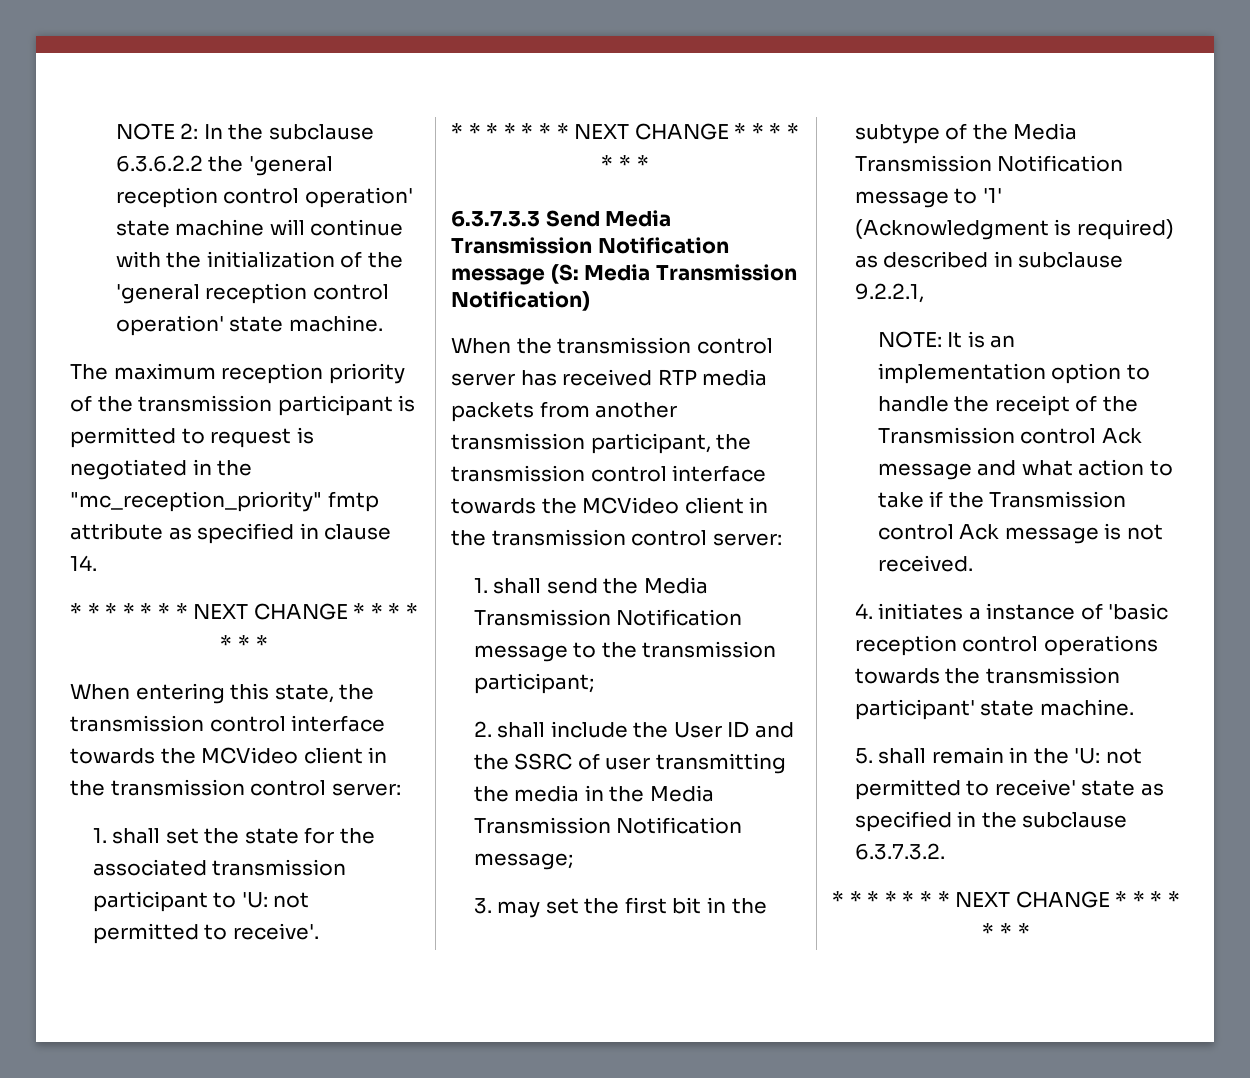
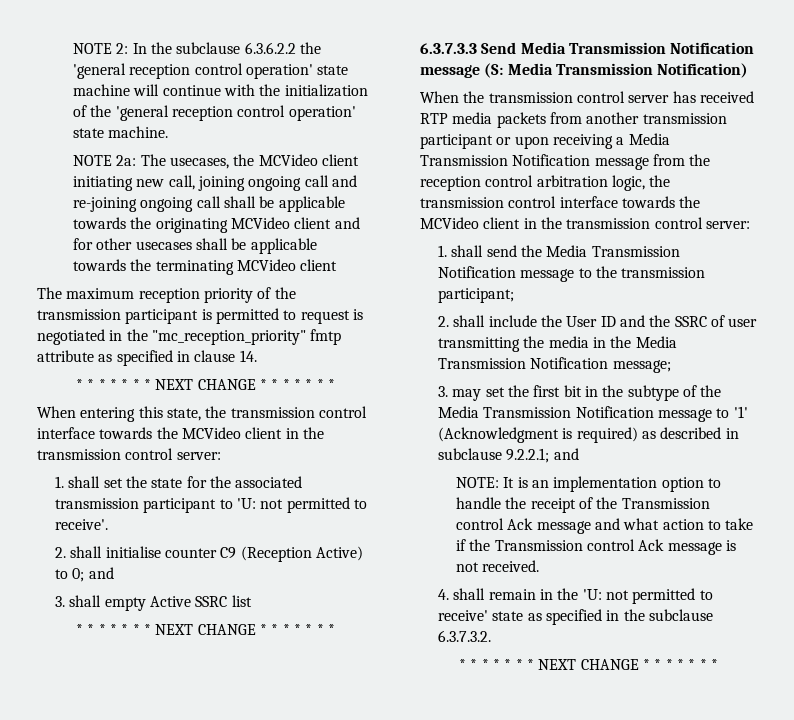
(383, 323) none -> [73,154,360,169] [73,175,358,191] [73,196,345,212] [73,217,360,233] [73,238,317,254] [73,259,338,275] // NOTE 2a: The usecases, the MCVideo client initiating new call, joining ongoing call and re-joining ongoing call shall be applicable towards the originating MCVideo client and for other usecases shall be applicable towards the terminating MCVideo client
(319, 931) none -> [55,546,363,562] [55,567,114,582] [55,595,252,611] // 2. shall initialise counter C9 (Reception Active) to 0; and // 3. shall empty Active SSRC list
[590,433,711,454] participant, -> [420,133,670,149] [420,154,711,170] [420,175,645,191] participant or upon receiving a Media Transmission Notification message from the reception control arbitration logic,
[854,283,924,303] 9.2.2.1, -> [506,448,579,463] 9.2.2.1; and
[878,603,1169,620] [854,635,1158,656] [854,667,1120,684] [854,699,1134,720] [854,748,873,764] initiates a instance of 'basic reception control operations towards the transmission participant' state machine. // 5. -> (450, 594) none

